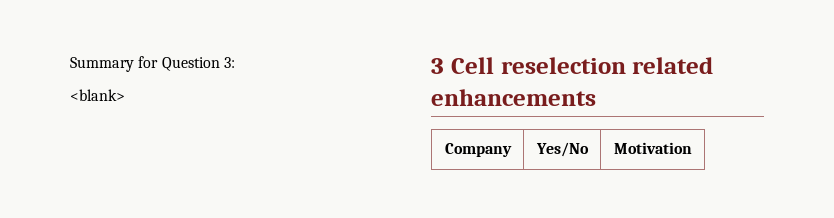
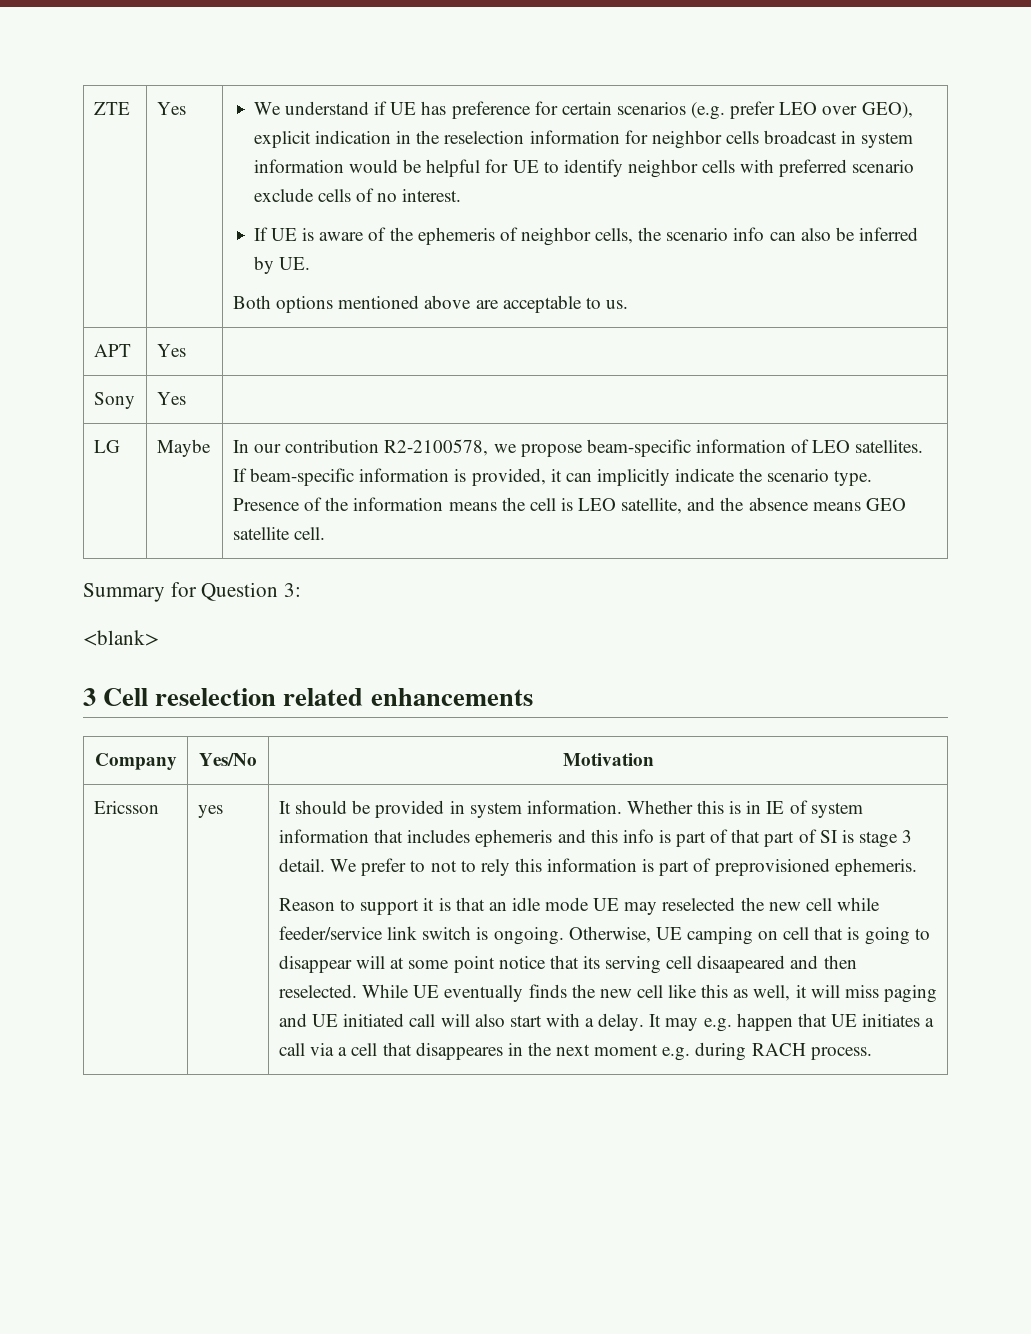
(70, 64) none -> [93,102,130,115] [156,102,186,115] [253,101,913,120] [253,130,914,149] [253,159,915,178] [253,188,462,202] [253,227,918,246] [253,256,311,274] [232,295,628,313] [93,344,131,357] [156,344,186,357] [93,392,135,409] [156,392,186,405] [93,440,120,453] [156,439,211,457] [232,439,924,457] [232,468,873,486] [232,497,906,514] [232,527,326,540] ZTE | Yes | We understand if UE has preference for certain scenarios (e.g. prefer LEO over GEO), explicit indication in the reselection information for neighbor cells broadcast in system information would be helpful for UE to identify neighbor cells with preferred scenario exclude cells of no interest. // If UE is aware of the ephemeris of neighbor cells, the scenario info can also be inferred by UE. // Both options mentioned above are acceptable to us. // APT | Yes | // Sony | Yes | // LG | Maybe | In our contribution R2-2100578, we propose beam-specific information of LEO satellites. If beam-specific information is provided, it can implicitly indicate the scenario type. Presence of the information means the cell is LEO satellite, and the absence means GEO satellite cell. //
(692, 148) none -> [93,801,159,814] [197,805,223,818] [278,800,863,818] [278,829,913,848] [278,858,917,876] [278,897,880,915] [278,926,930,945] [278,955,857,974] [278,984,937,1003] [278,1013,935,1032] [278,1042,872,1061] // Ericsson | yes | It should be provided in system information. Whether this is in IE of system information that includes ephemeris and this info is part of that part of SI is stage 3 detail. We prefer to not to rely this information is part of preprovisioned ephemeris. // Reason to support it is that an idle mode UE may reselected the new cell while feeder/service link switch is ongoing. Otherwise, UE camping on cell that is going to disappear will at some point notice that its serving cell disaapeared and then reselected. While UE eventually finds the new cell like this as well, it will miss paging and UE initiated call will also start with a delay. It may e.g. happen that UE initiates a call via a cell that disappeares in the next moment e.g. during RACH process.

